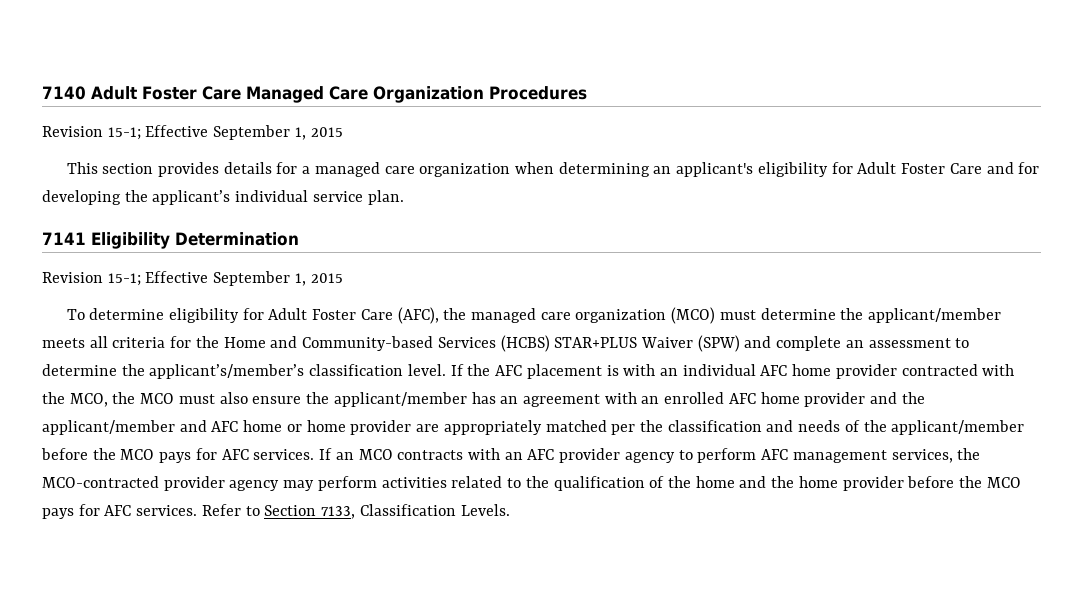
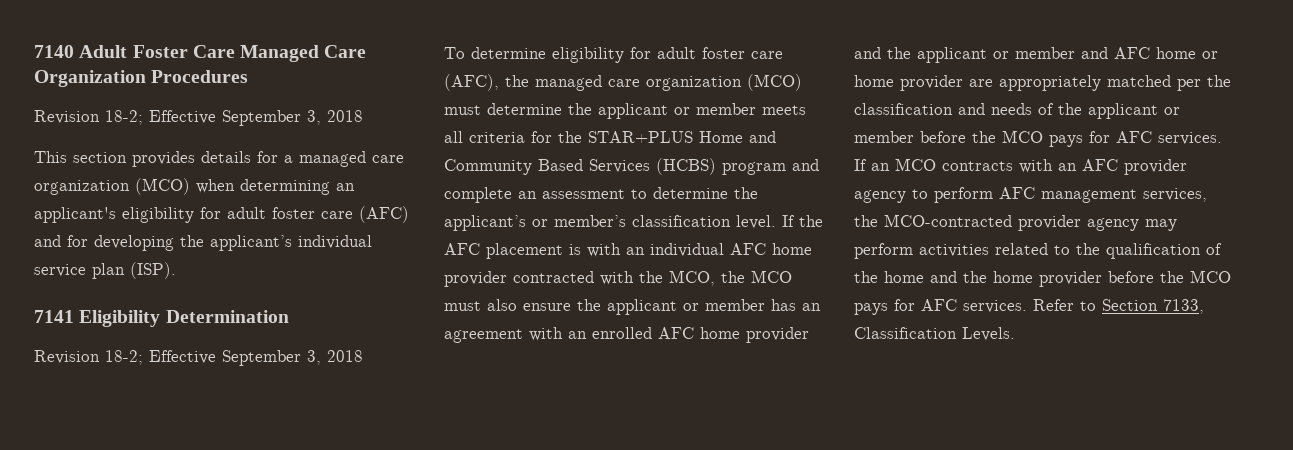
[107,125,343,140] 15-1; Effective September 1, 2015 -> [105,110,363,126] 18-2; Effective September 3, 2018
(511, 170) none -> [135,178,190,195] (MCO)
[857,162,982,174] Adult Foster Care -> [227,206,409,223] adult foster care (AFC)
[367,190,404,205] plan. -> [92,262,176,279] plan (ISP).
[107,271,343,286] 15-1; Effective September 1, 2015 -> [105,350,363,366] 18-2; Effective September 3, 2018
[268,308,393,320] Adult Foster Care -> [657,47,783,59] adult foster care
[868,308,1002,323] applicant/member -> [598,103,756,119] applicant or member
(219, 342) none -> [588,131,693,143] STAR+PLUS
[302,335,740,352] Community-based Services (HCBS) STAR+PLUS Waiver (SPW) -> [444,158,786,175] Community Based Services (HCBS) program
[149,364,305,379] applicant’s/member’s -> [444,215,626,231] applicant’s or member’s
[333,392,467,407] applicant/member -> [607,299,765,315] applicant or member
[42,420,175,435] applicant/member -> [917,47,1075,63] applicant or member
[891,420,1025,435] applicant/member -> [1088,103,1180,119] [854,131,914,143] applicant or member

